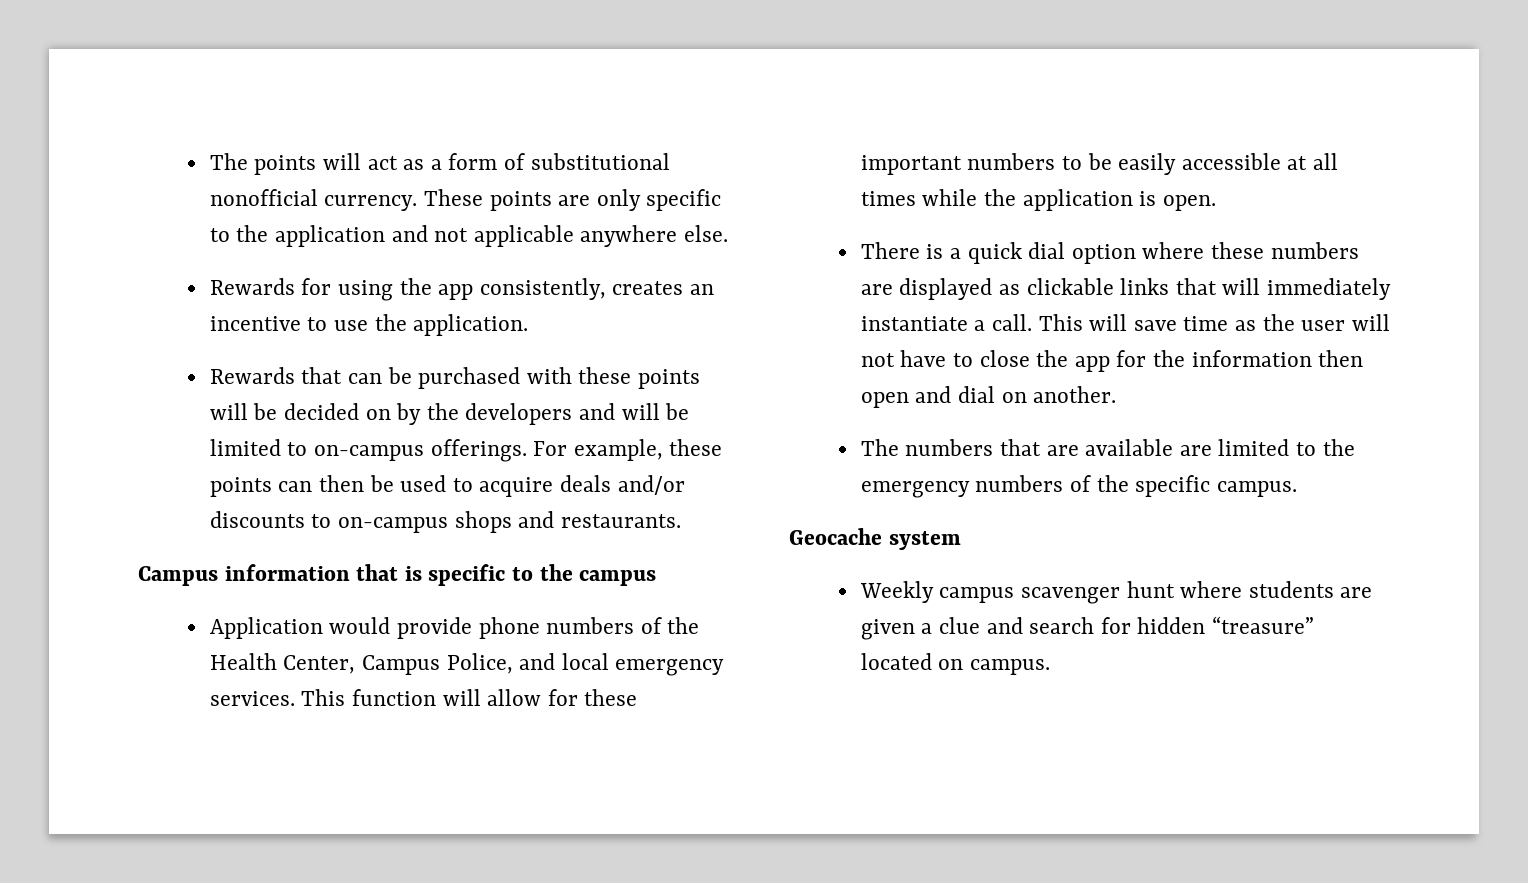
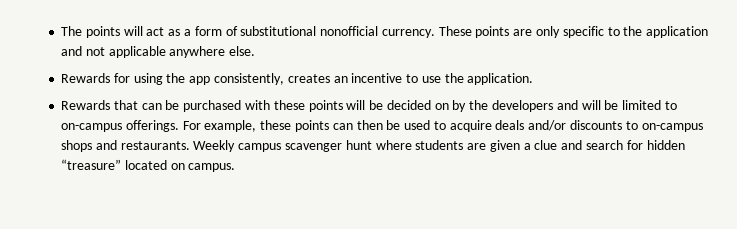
[138,564,657,586] [209,617,700,639] [209,653,725,676] [209,689,638,706] [860,153,1338,175] [860,189,1216,211] [860,242,1359,264] [860,278,1391,300] [860,314,1390,331] [860,350,1364,372] [860,386,1117,408] [860,439,1355,456] [860,475,1297,498] [789,528,961,550] // Campus information that is specific to the campus // Application would provide phone numbers of the Health Center, Campus Police, and local emergency services. This function will allow for these important numbers to be easily accessible at all times while the application is open. // There is a quick dial option where these numbers are displayed as clickable links that will immediately instantiate a call. This will save time as the user will not have to close the app for the information then open and dial on another. // The numbers that are available are limited to the emergency numbers of the specific campus. // Geocache system // -> (190, 145) none

